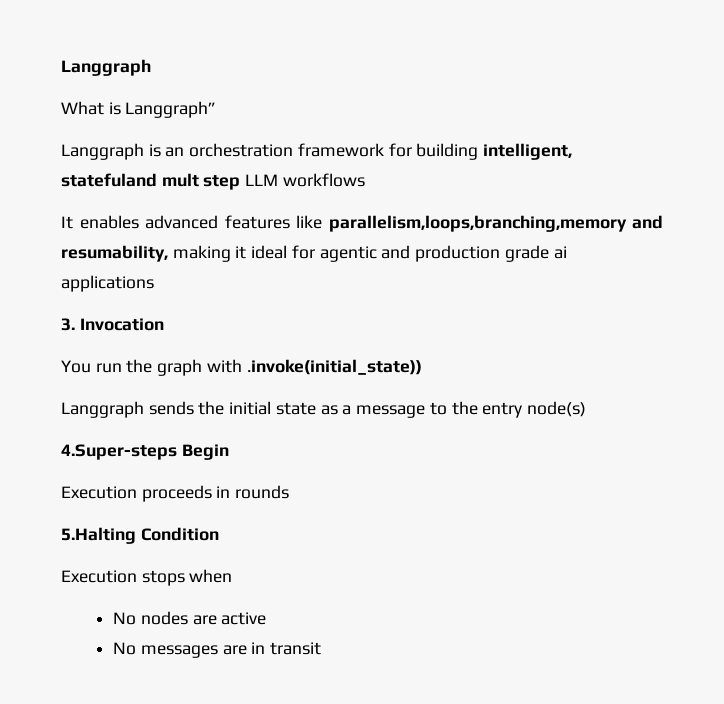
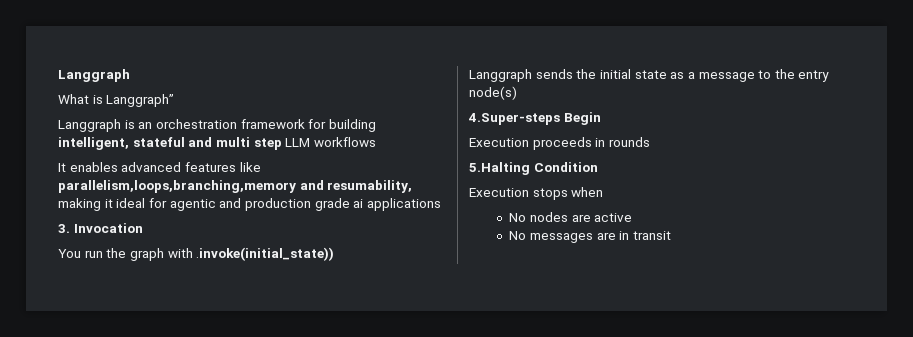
[61,173,199,187] statefuland mult -> [132,137,250,147] stateful and multi

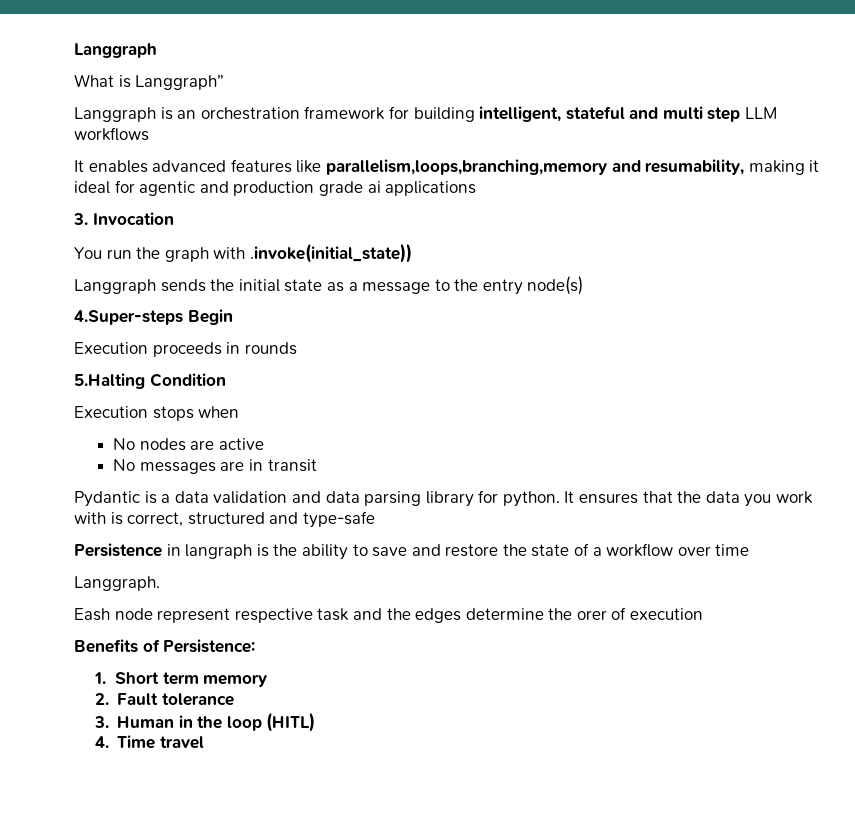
(671, 235) none -> [74,490,814,507] [74,511,375,528] [74,543,750,560] [74,576,160,591] [74,607,704,623] [74,639,256,653] [93,672,268,687] [94,693,234,706] [93,712,316,732] [94,735,204,749] // Pydantic is a data validation and data parsing library for python. It ensures that the data you work with is correct, structured and type-safe // Persistence in langraph is the ability to save and restore the state of a workflow over time // Langgraph. // Eash node represent respective task and the edges determine the orer of execution // Benefits of Persistence: // 1. Short term memory // 2. Fault tolerance // 3. Human in the loop (HITL) // 4. Time travel

